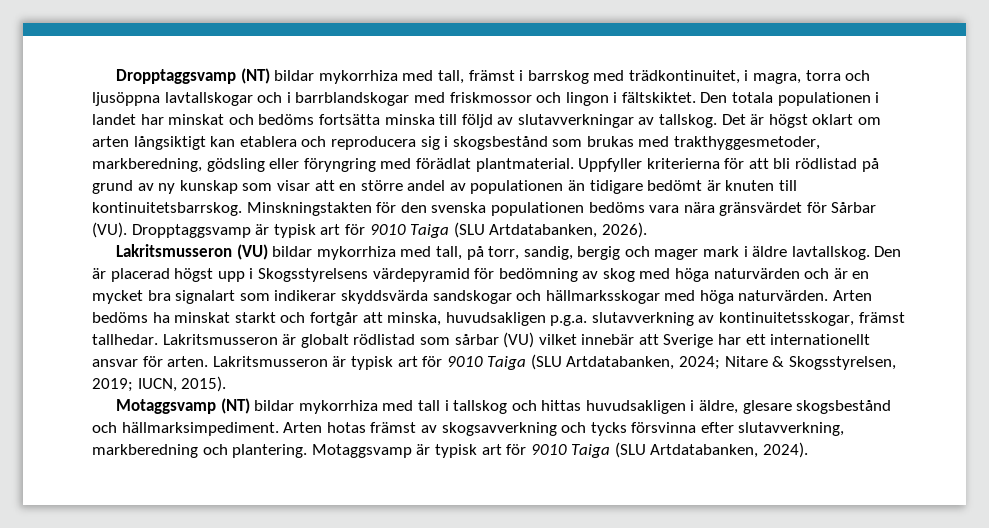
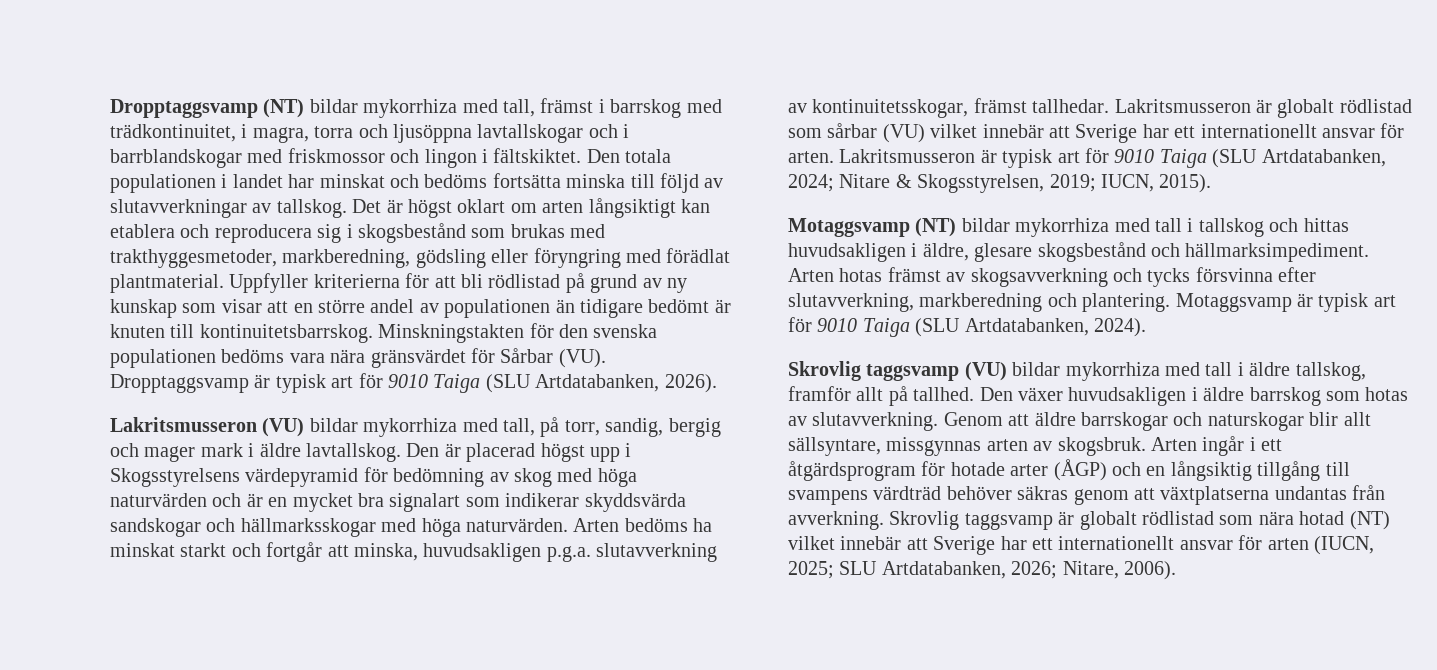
(809, 450) none -> [788,361,1366,381] [788,386,1409,406] [788,412,1371,431] [788,436,1283,456] [788,459,1350,481] [788,485,1386,505] [788,511,1390,530] [788,535,1374,555] [788,561,1176,580] // Skrovlig taggsvamp (VU) bildar mykorrhiza med tall i äldre tallskog, framför allt på tallhed. Den växer huvudsakligen i äldre barrskog som hotas av slutavverkning. Genom att äldre barrskogar och naturskogar blir allt sällsyntare, missgynnas arten av skogsbruk. Arten ingår i ett åtgärdsprogram för hotade arter (ÅGP) och en långsiktig tillgång till svampens värdträd behöver säkras genom att växtplatserna undantas från avverkning. Skrovlig taggsvamp är globalt rödlistad som nära hotad (NT) vilket innebär att Sverige har ett internationellt ansvar för arten (IUCN, 2025; SLU Artdatabanken, 2026; Nitare, 2006).

